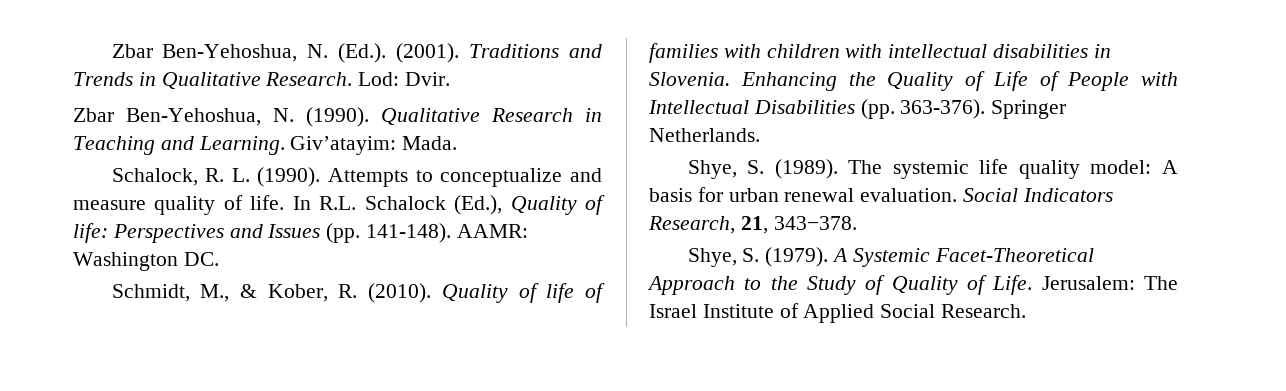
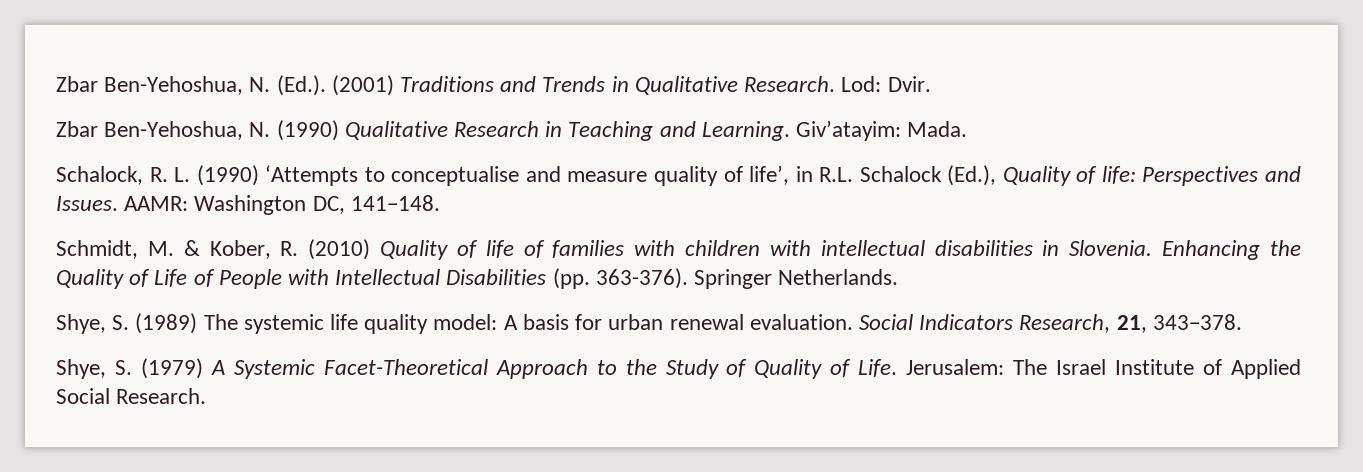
[396,43,460,63] (2001). -> [331,75,394,96] (2001)
[306,107,369,127] (1990). -> [276,120,339,141] (1990)
[257,167,563,187] (1990). Attempts to conceptualize -> [196,165,520,186] (1990) ‘Attempts to conceptualise
[250,195,311,210] life. In -> [749,165,813,185] life’, in
[267,223,528,243] [73,252,219,271] Issues (pp. 141-148). AAMR: Washington DC. -> [56,195,440,215] Issues. AAMR: Washington DC, 141−148.
[200,284,230,302] M., -> [147,241,174,256] M.
[368,283,432,303] (2010). -> [308,239,371,260] (2010)
[774,159,838,179] (1989). -> [135,313,198,334] (1989)
[765,247,829,267] (1979). -> [140,358,203,379] (1979)

